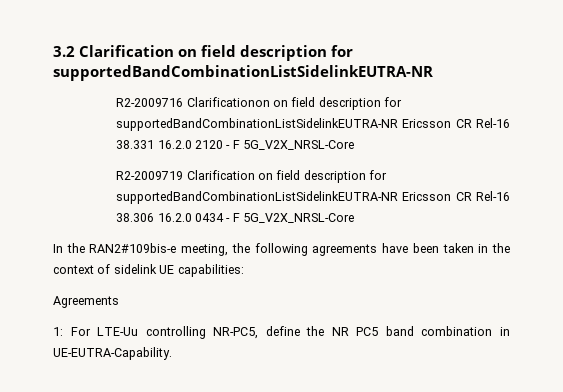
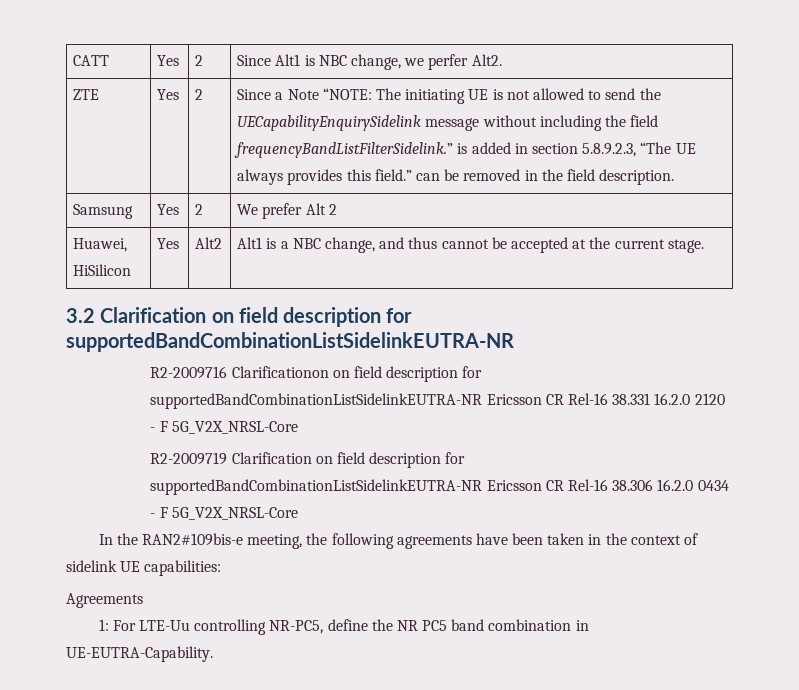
(53, 51) none -> [73,55,110,66] [157,55,180,66] [195,55,204,66] [237,54,502,70] [73,89,100,100] [157,89,180,100] [195,89,204,100] [237,88,661,104] [237,115,659,131] [234,142,696,158] [237,169,675,185] [73,204,134,219] [157,204,180,215] [195,204,204,215] [237,203,337,219] [73,238,128,252] [73,264,132,276] [157,238,180,249] [195,237,223,249] [237,237,704,253] CATT | Yes | 2 | Since Alt1 is NBC change, we perfer Alt2. // ZTE | Yes | 2 | Since a Note “NOTE: The initiating UE is not allowed to send the UECapabilityEnquirySidelink message without including the field frequencyBandListFilterSidelink.” is added in section 5.8.9.2.3, “The UE always provides this field.” can be removed in the field description. // Samsung | Yes | 2 | We prefer Alt 2 // Huawei, HiSilicon | Yes | Alt2 | Alt1 is a NBC change, and thus cannot be accepted at the current stage. //

